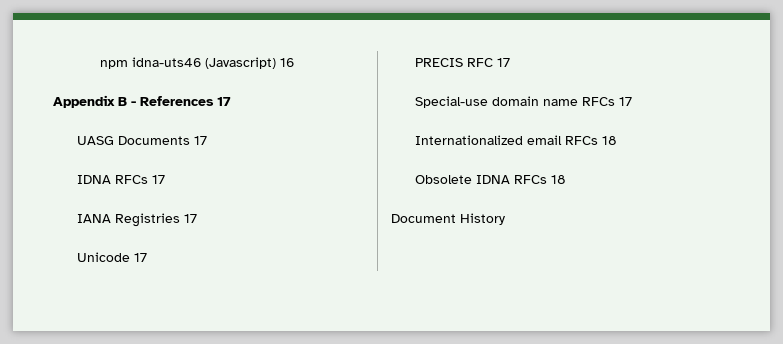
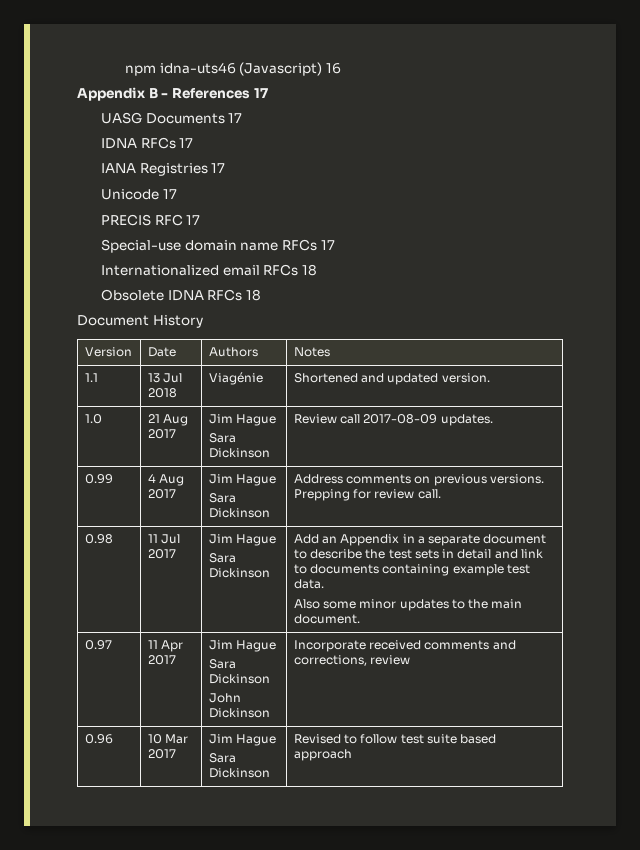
(505, 219) none -> [84,347,132,357] [147,347,176,357] [208,347,258,357] [293,347,330,357] [84,373,98,382] [147,373,183,383] [147,388,177,398] [208,372,263,385] [293,373,490,385] [84,414,102,424] [147,414,189,426] [147,429,176,439] [208,414,277,426] [208,433,236,443] [208,448,270,458] [293,414,493,426] [84,474,113,484] [147,474,185,486] [147,489,176,499] [208,474,277,486] [208,493,236,503] [208,508,270,518] [293,474,544,486] [293,489,441,501] [84,534,113,544] [147,534,181,544] [147,549,176,559] [208,534,277,546] [208,553,236,563] [208,568,270,578] [293,534,547,546] [293,549,543,559] [293,564,530,576] [293,579,324,589] [293,599,523,611] [293,614,360,624] [84,640,112,650] [147,640,184,652] [147,655,176,665] [208,640,277,652] [208,659,236,669] [208,674,270,684] [208,693,241,703] [208,708,270,718] [293,640,516,652] [293,655,411,666] [84,734,113,744] [147,734,189,744] [147,749,176,759] [208,734,277,746] [208,753,236,763] [208,768,270,778] [293,734,497,744] [293,749,352,761] // Version | Date | Authors | Notes // 1.1 | 13 Jul 2018 | Viagénie | Shortened and updated version. // 1.0 | 21 Aug 2017 | Jim Hague // Sara Dickinson | Review call 2017-08-09 updates. // 0.99 | 4 Aug 2017 | Jim Hague // Sara Dickinson | Address comments on previous versions. Prepping for review call. // 0.98 | 11 Jul 2017 | Jim Hague // Sara Dickinson | Add an Appendix in a separate document to describe the test sets in detail and link to documents containing example test data. // Also some minor updates to the main document. // 0.97 | 11 Apr 2017 | Jim Hague // Sara Dickinson // John Dickinson | Incorporate received comments and corrections, review // 0.96 | 10 Mar 2017 | Jim Hague // Sara Dickinson | Revised to follow test suite based approach

